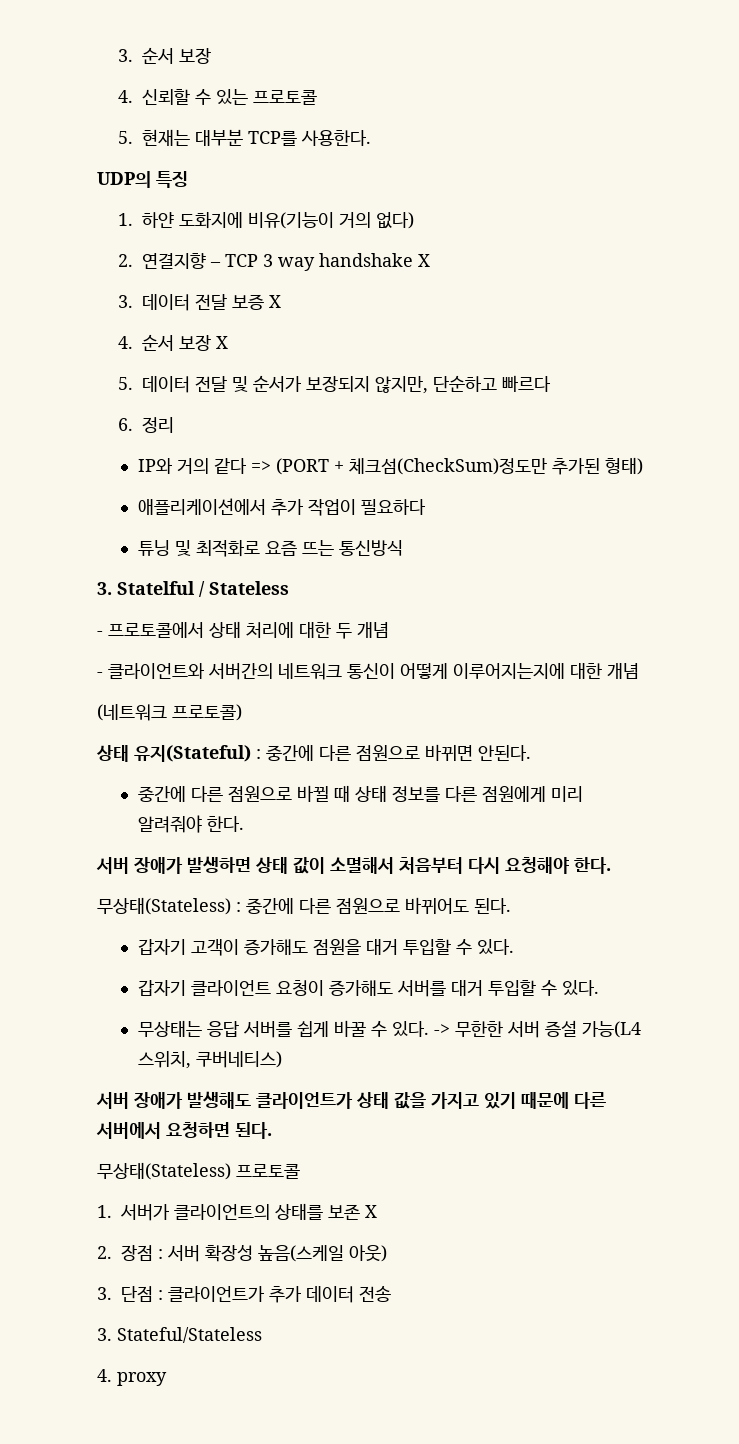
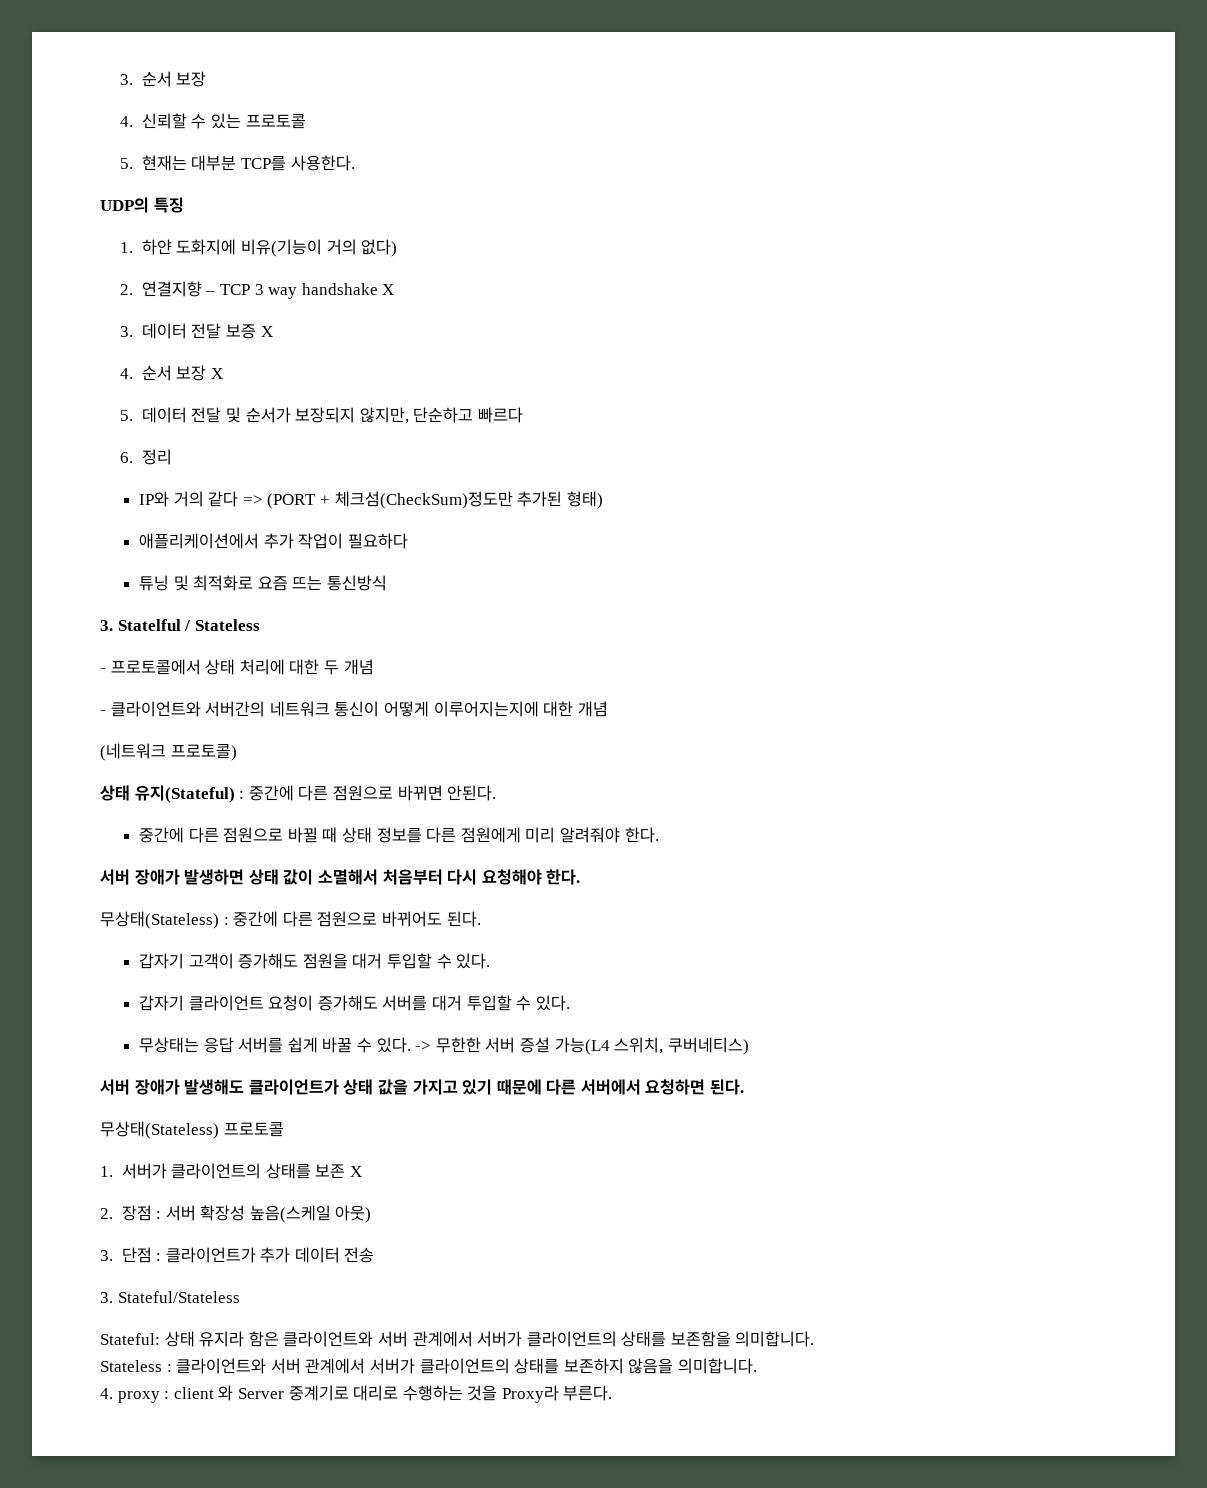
[97,1369,167,1386] 4. proxy -> [100,1331,815,1347] [100,1358,757,1374] [100,1385,613,1403] Stateful: 상태 유지라 함은 클라이언트와 서버 관계에서 서버가 클라이언트의 상태를 보존함을 의미합니다. // Stateless : 클라이언트와 서버 관계에서 서버가 클라이언트의 상태를 보존하지 않음을 의미합니다. // 4. proxy : client 와 Server 중계기로 대리로 수행하는 것을 Proxy라 부른다.

